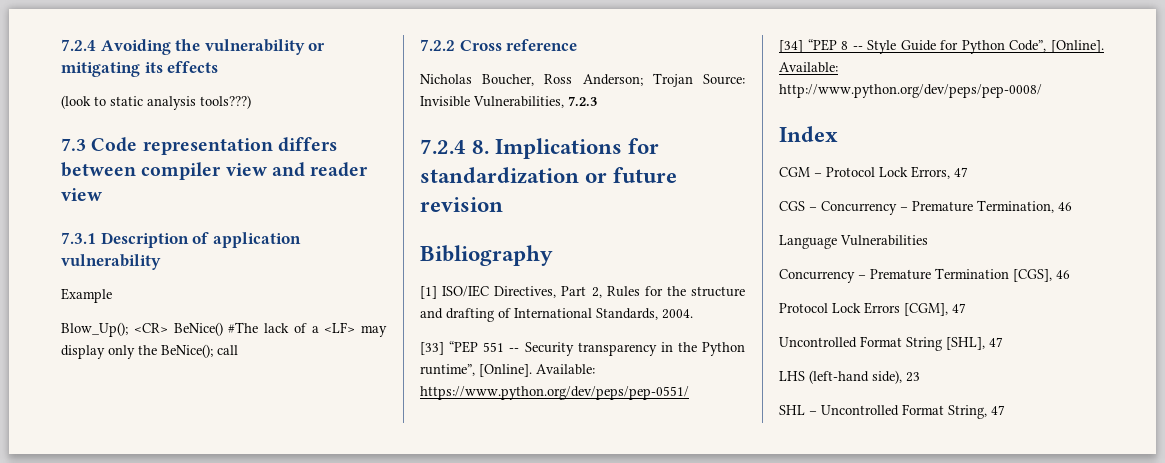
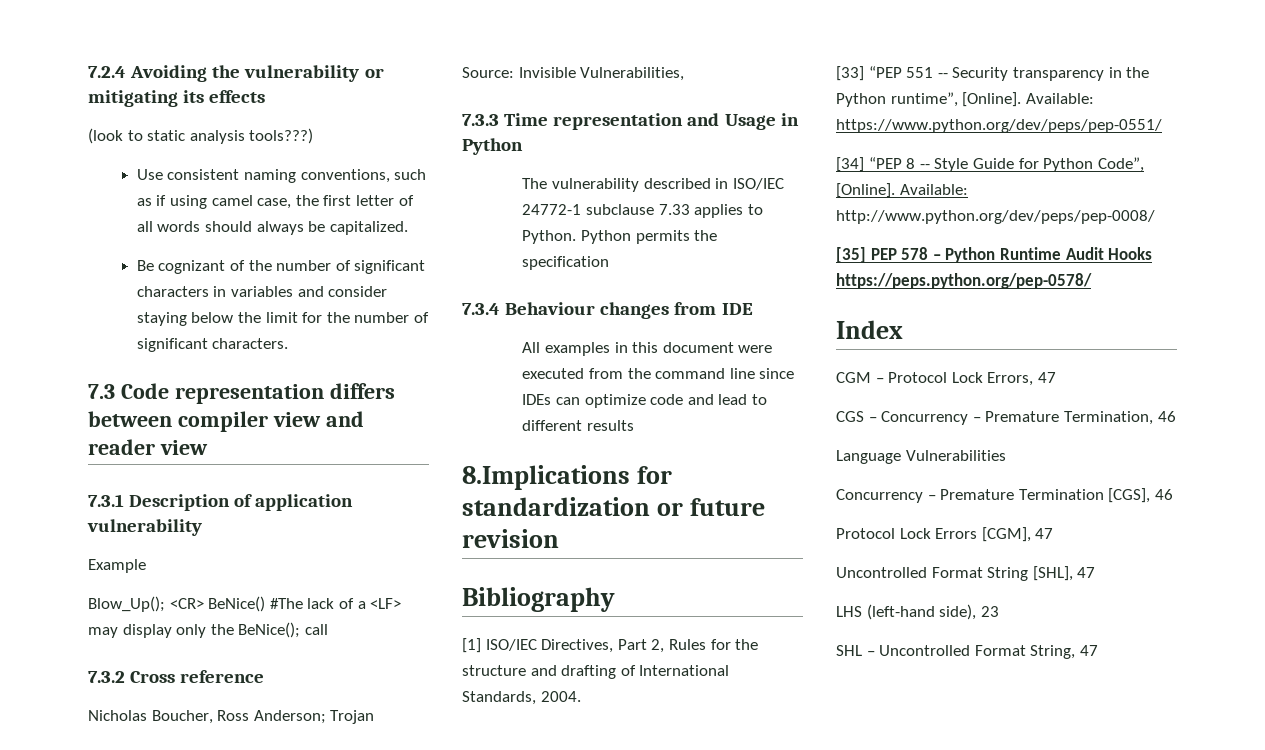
(251, 102) none -> [136,169,427,183] [136,195,414,209] [136,221,408,235] [136,260,426,274] [136,286,388,297] [136,312,429,326] [136,338,289,352] // Use consistent naming conventions, such as if using camel case, the first letter of all words should always be capitalized. // Be cognizant of the number of significant characters in variables and consider staying below the limit for the number of significant characters.
[420,39,455,51] 7.2.2 -> [88,671,125,683] 7.3.2
[568,96,597,106] [420,138,623,159] 7.2.3 // 7.2.4 8. Implications -> [462,113,799,130] [462,138,523,155] [522,178,784,192] [522,204,763,218] [522,230,718,244] [522,256,610,270] [462,302,753,319] [522,342,773,356] [522,368,795,379] [522,394,767,408] [522,420,634,431] [462,465,630,490] // 7.3.3 Time representation and Usage in Python // The vulnerability described in ISO/IEC 24772-1 subclause 7.33 applies to Python. Python permits the specification // 7.3.4 Behaviour changes from IDE // All examples in this document were executed from the command line since IDEs can optimize code and lead to different results // 8.Implications
(1042, 91) none -> [836,247,1153,263] [836,273,1092,289] // [35] PEP 578 – Python Runtime Audit Hooks https://peps.python.org/pep-0578/

